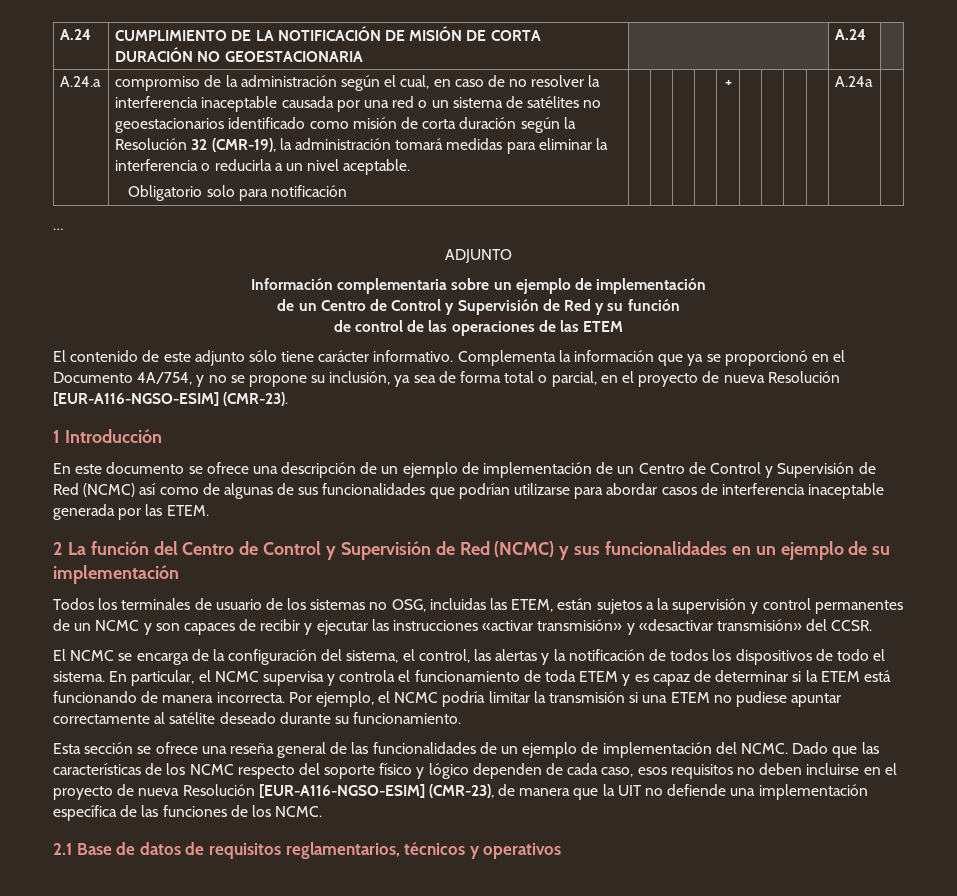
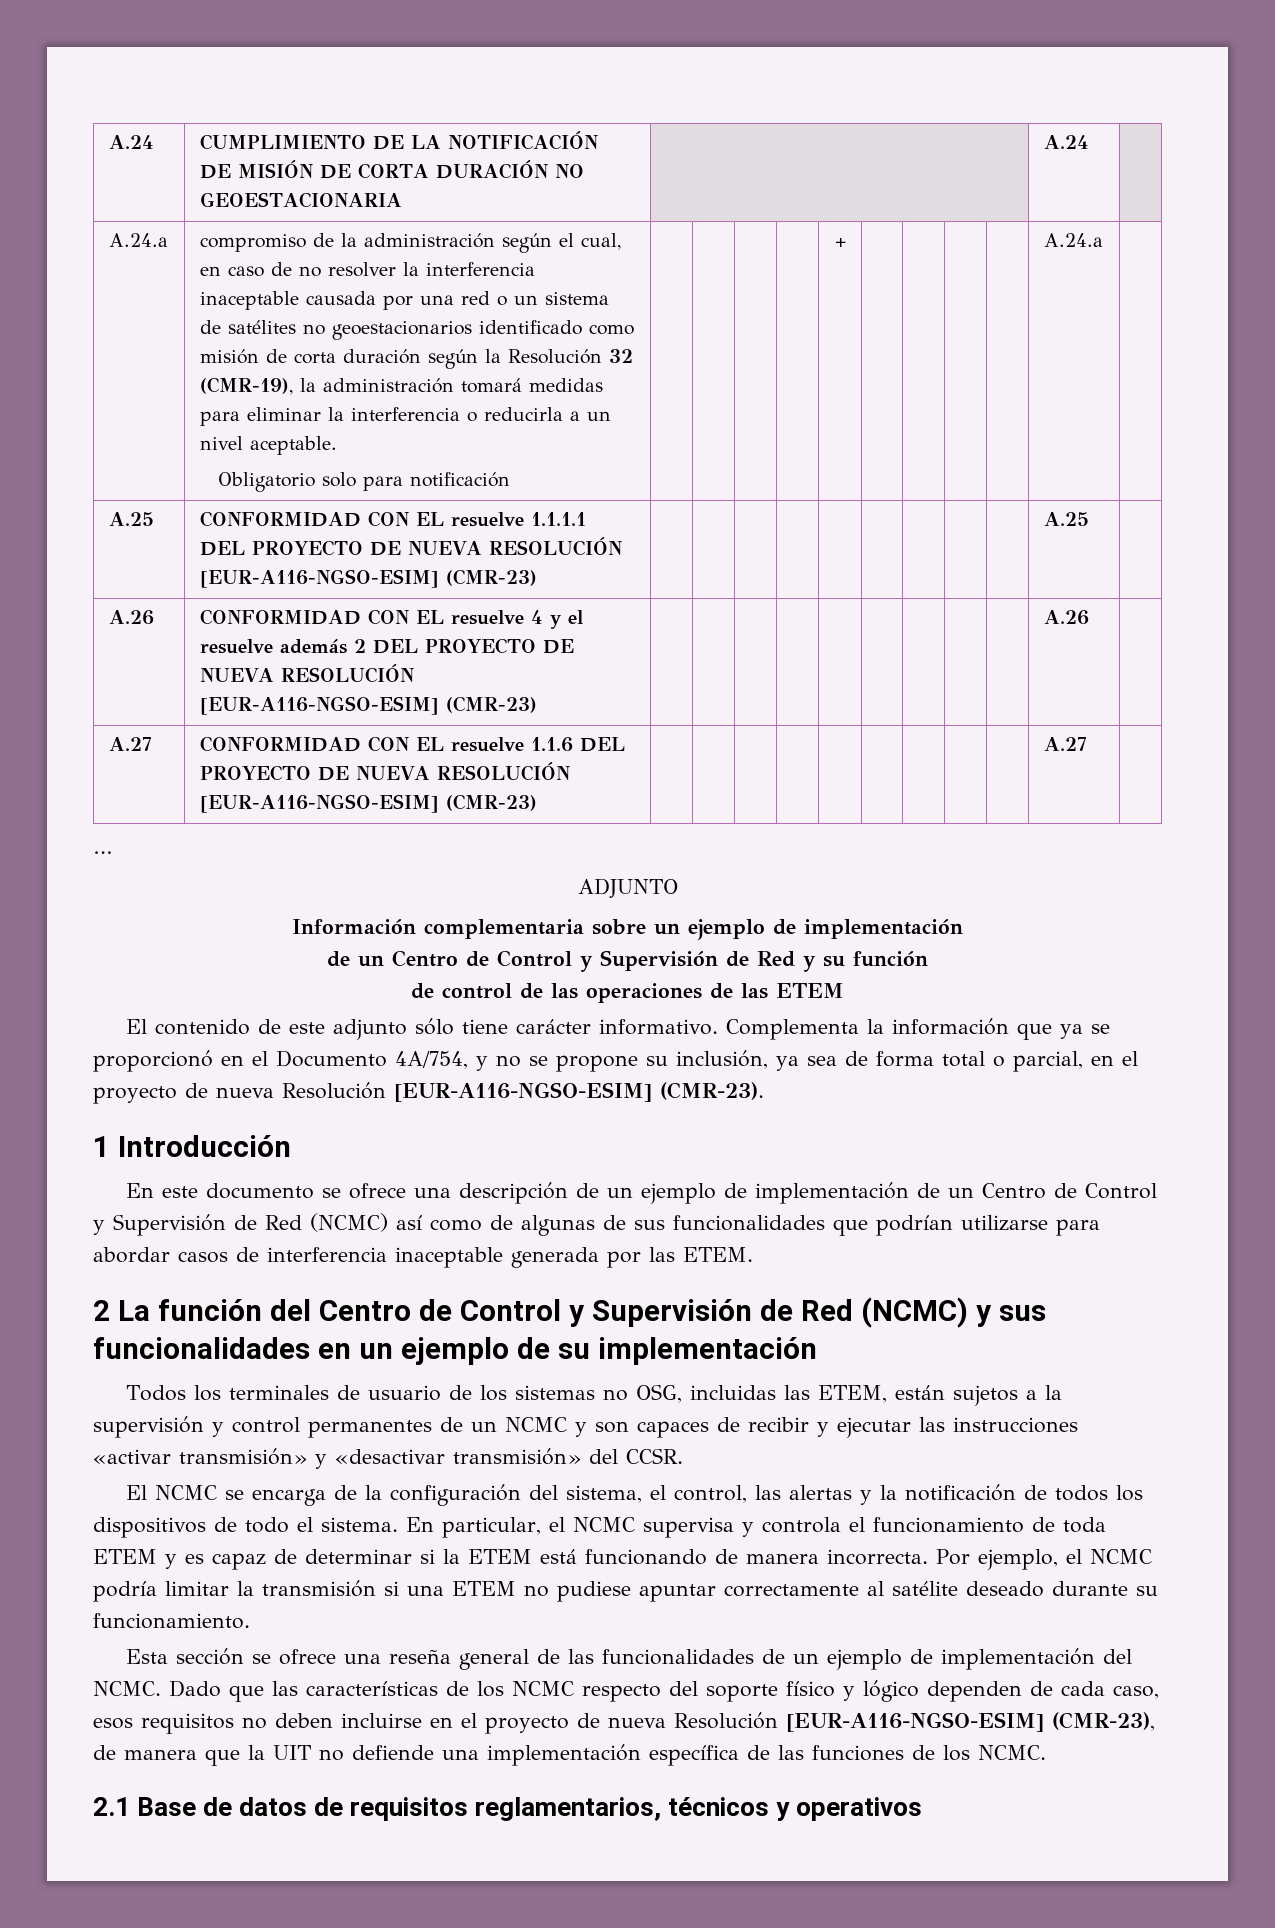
[835,76,874,87] A.24a -> [1043,233,1103,247] [108,512,154,526] [199,511,586,527] [199,537,623,556] [199,569,537,588] [1043,512,1089,526] [108,610,154,625] [199,609,583,629] [199,638,574,654] [199,664,415,683] [199,696,537,715] [1043,610,1089,625] [108,737,152,751] [199,736,625,752] [199,762,571,781] [199,794,537,813] [1043,737,1087,751] A.24.a | // A.25 | CONFORMIDAD CON EL resuelve 1.1.1.1 DEL PROYECTO DE NUEVA RESOLUCIÓN [EUR-A116-NGSO-ESIM] (CMR-23) | | | | | | | | | | A.25 | // A.26 | CONFORMIDAD CON EL resuelve 4 y el resuelve además 2 DEL PROYECTO DE NUEVA RESOLUCIÓN [EUR-A116-NGSO-ESIM] (CMR-23) | | | | | | | | | | A.26 | // A.27 | CONFORMIDAD CON EL resuelve 1.1.6 DEL PROYECTO DE NUEVA RESOLUCIÓN [EUR-A116-NGSO-ESIM] (CMR-23) | | | | | | | | | | A.27

